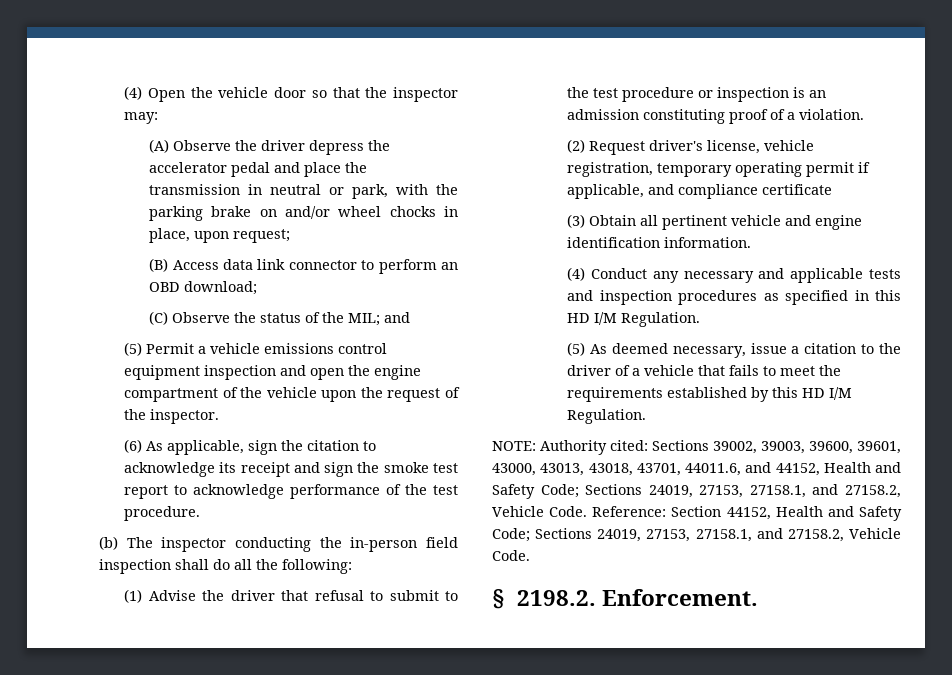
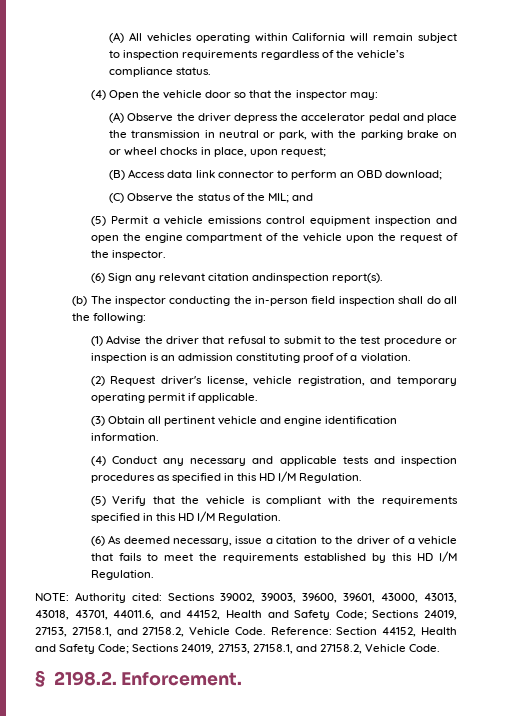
(124, 93) none -> [109,32,457,43] [109,50,405,60] [109,67,212,77] (A) All vehicles operating within California will remain subject to inspection requirements regardless of the vehicle’s compliance status. //
[285,206,331,219] and/or -> [109,149,122,155] or
[146,440,377,455] [124,462,459,477] [124,484,459,499] [124,506,201,521] As applicable, sign the citation to acknowledge its receipt and sign the smoke test report to acknowledge performance of the test procedure. -> [107,273,384,283] Sign any relevant citation andinspection report(s).
(654, 169) none -> [370,376,392,384] and
[567,184,833,199] applicable, and compliance certificate -> [197,393,258,403] applicable.
(586, 349) none -> [112,496,459,506] [90,511,282,523] [90,536,105,546] Verify that the vehicle is compliant with the requirements specified in this HD I/M Regulation. // (6)

